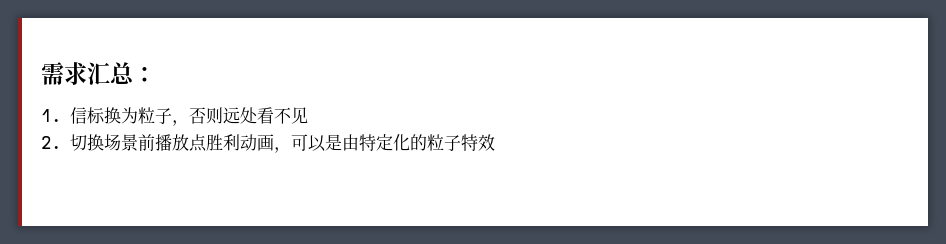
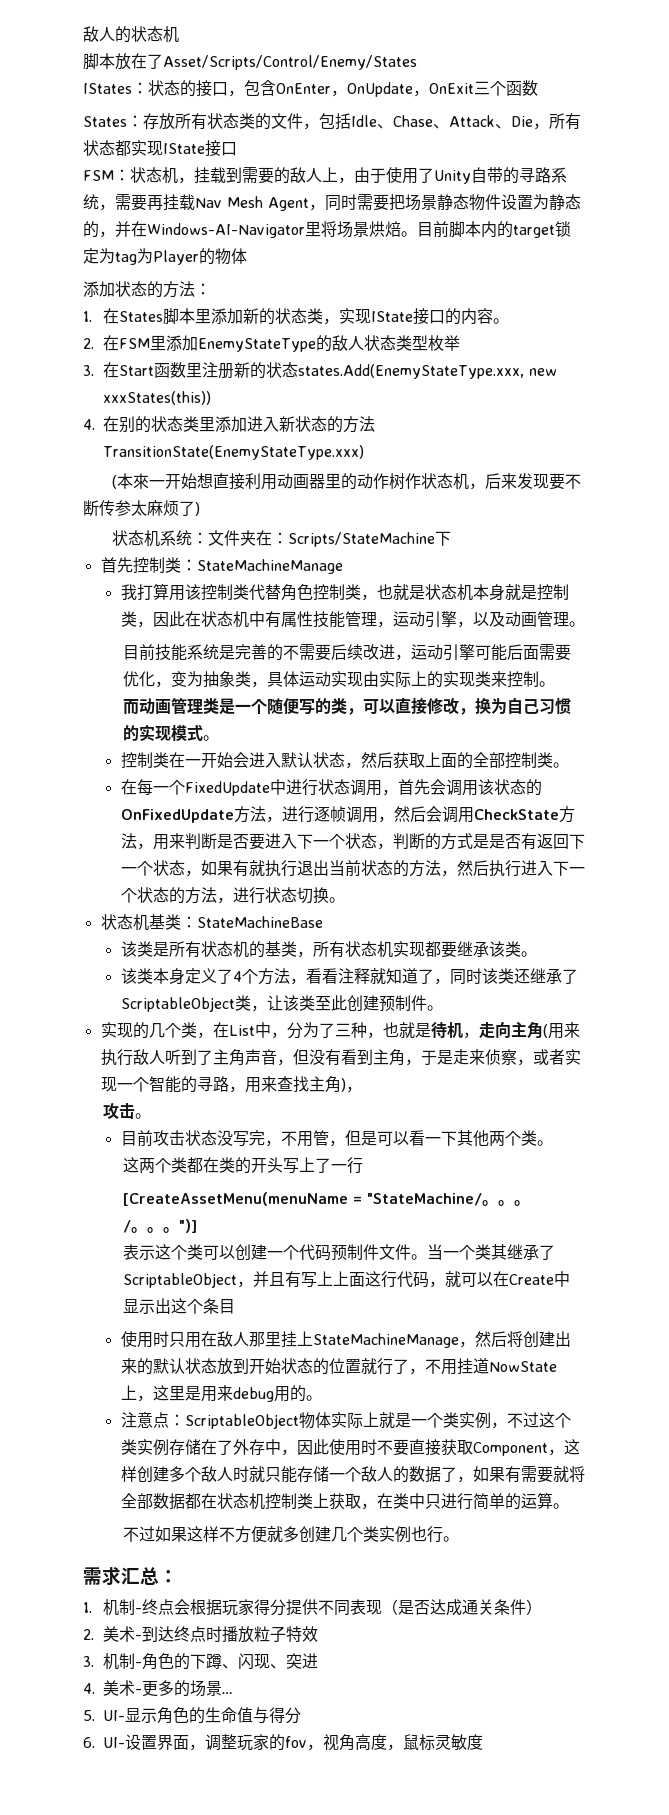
[41,62,156,85] [41,107,308,126] [41,134,495,153] 需求汇总： // 1.信标换为粒子，否则远处看不见 // 2.切换场景前播放点胜利动画，可以是由特定化的粒子特效 -> [83,26,179,43] [83,53,417,70] [83,80,538,97] [83,113,581,130] [83,140,237,157] [83,167,567,184] [83,194,581,211] [83,221,571,238] [83,248,247,265] [83,281,211,298] [83,308,510,325] [83,335,461,352] [83,362,558,379] [103,391,212,405] [83,416,376,433] [103,445,365,460] [112,473,582,490] [83,500,200,516] [112,530,452,547] [100,557,343,574] [120,583,569,601] [120,611,585,628] [123,644,572,661] [123,671,556,688] [123,697,572,715] [123,724,220,742] [120,752,569,769] [120,779,542,796] [120,806,575,823] [120,833,585,850] [120,860,585,877] [120,887,345,904] [100,914,323,931] [120,941,537,958] [120,968,578,985] [120,995,443,1012] [100,1021,580,1039] [100,1049,581,1066] [100,1076,362,1093] [103,1102,152,1120] [120,1130,553,1147] [123,1157,364,1174] [123,1192,531,1206] [123,1219,198,1233] [123,1244,556,1261] [123,1271,571,1288] [123,1298,236,1314] [120,1331,571,1348] [120,1358,557,1375] [120,1385,322,1402] [120,1412,571,1429] [120,1439,580,1456] [120,1466,585,1483] [120,1492,569,1510] [123,1526,460,1543] [83,1566,178,1586] [83,1599,543,1616] [83,1626,319,1643] [83,1653,319,1670] [83,1680,234,1697] [83,1707,302,1724] [83,1734,484,1751] 敌人的状态机 // 脚本放在了Asset/Scripts/Control/Enemy/States // IStates：状态的接口，包含OnEnter，OnUpdate，OnExit三个函数 // States：存放所有状态类的文件，包括Idle、Chase、Attack、Die，所有状态都实现IState接口 // FSM：状态机，挂载到需要的敌人上，由于使用了Unity自带的寻路系统，需要再挂载Nav Mesh Agent，同时需要把场景静态物件设置为静态的，并在Windows-AI-Navigator里将场景烘焙。目前脚本内的target锁定为tag为Player的物体 // 添加状态的方法： // 1.在States脚本里添加新的状态类，实现IState接口的内容。 // 2.在FSM里添加EnemyStateType的敌人状态类型枚举 // 3.在Start函数里注册新的状态states.Add(EnemyStateType.xxx, new xxxStates(this)) // 4.在别的状态类里添加进入新状态的方法TransitionState(EnemyStateType.xxx) // (本來一开始想直接利用动画器里的动作树作状态机，后来发现要不断传参太麻烦了) // 状态机系统：文件夹在：Scripts/StateMachine下 // 首先控制类：StateMachineManage // 我打算用该控制类代替角色控制类，也就是状态机本身就是控制类，因此在状态机中有属性技能管理，运动引擎，以及动画管理。 // 目前技能系统是完善的不需要后续改进，运动引擎可能后面需要优化，变为抽象类，具体运动实现由实际上的实现类来控制。 // 而动画管理类是一个随便写的类，可以直接修改，换为自己习惯的实现模式。 // 控制类在一开始会进入默认状态，然后获取上面的全部控制类。 // 在每一个FixedUpdate中进行状态调用，首先会调用该状态的OnFixedUpdate方法，进行逐帧调用，然后会调用CheckState方法，用来判断是否要进入下一个状态，判断的方式是是否有返回下一个状态，如果有就执行退出当前状态的方法，然后执行进入下一个状态的方法，进行状态切换。 // 状态机基类：StateMachineBase // 该类是所有状态机的基类，所有状态机实现都要继承该类。 // 该类本身定义了4个方法，看看注释就知道了，同时该类还继承了ScriptableObject类，让该类至此创建预制件。 // 实现的几个类，在List中，分为了三种，也就是待机，走向主角(用来执行敌人听到了主角声音，但没有看到主角，于是走来侦察，或者实现一个智能的寻路，用来查找主角)， // 攻击。 // 目前攻击状态没写完，不用管，但是可以看一下其他两个类。 // 这两个类都在类的开头写上了一行 // [CreateAssetMenu(menuName = "StateMachine/。。。/。。。")] // 表示这个类可以创建一个代码预制件文件。当一个类其继承了ScriptableObject，并且有写上上面这行代码，就可以在Create中显示出这个条目 // 使用时只用在敌人那里挂上StateMachineManage，然后将创建出来的默认状态放到开始状态的位置就行了，不用挂道NowState上，这里是用来debug用的。 // 注意点：ScriptableObject物体实际上就是一个类实例，不过这个类实例存储在了外存中，因此使用时不要直接获取Component，这样创建多个敌人时就只能存储一个敌人的数据了，如果有需要就将全部数据都在状态机控制类上获取，在类中只进行简单的运算。 // 不过如果这样不方便就多创建几个类实例也行。 // 需求汇总： // 1.机制-终点会根据玩家得分提供不同表现（是否达成通关条件） // 2.美术-到达终点时播放粒子特效 // 3.机制-角色的下蹲、闪现、突进 // 4.美术-更多的场景… // 5. UI-显示角色的生命值与得分 // 6. UI-设置界面，调整玩家的fov，视角高度，鼠标灵敏度

